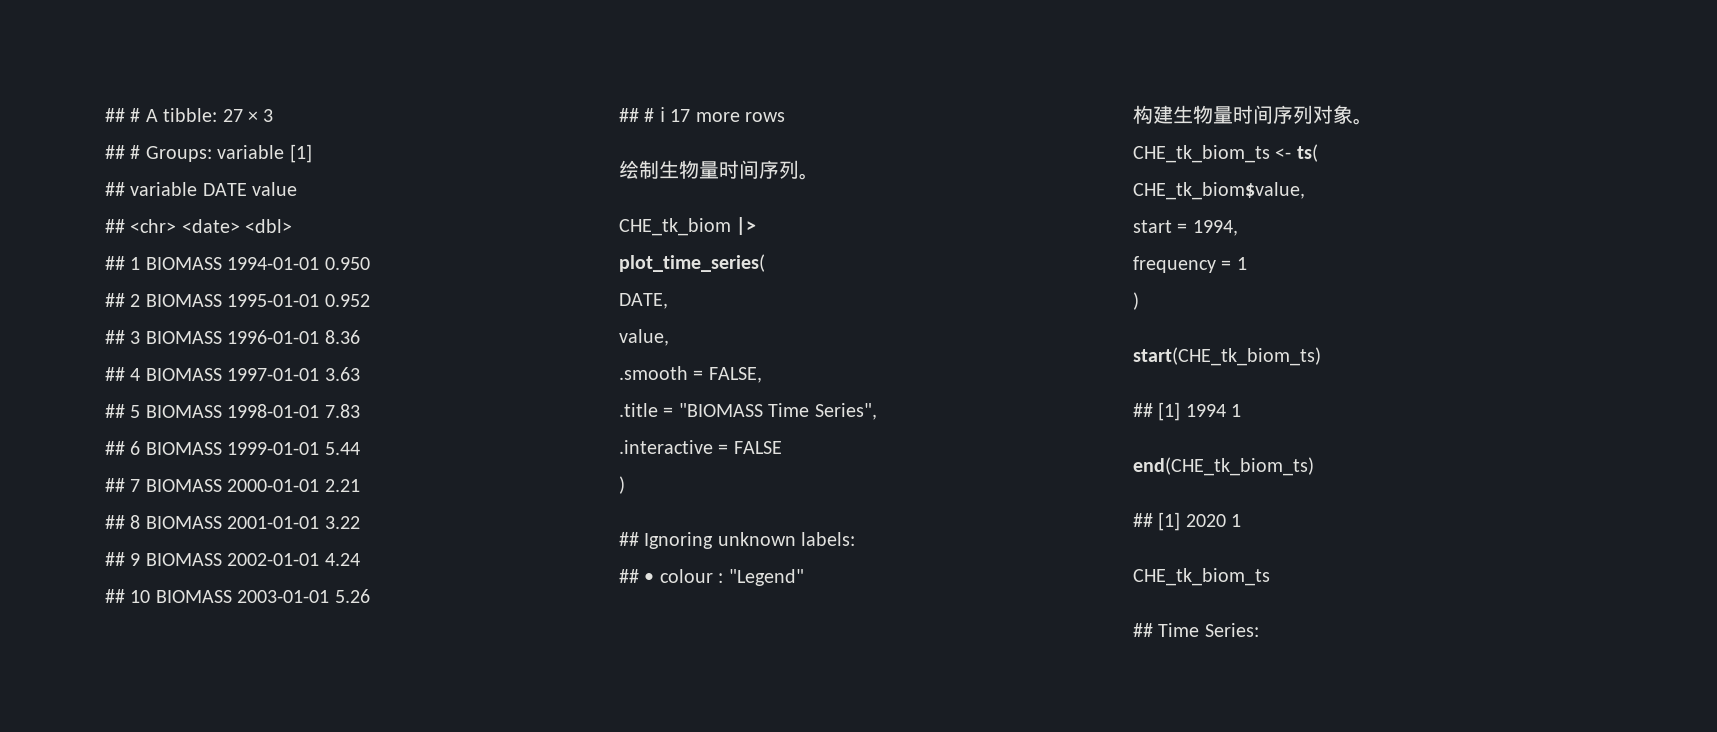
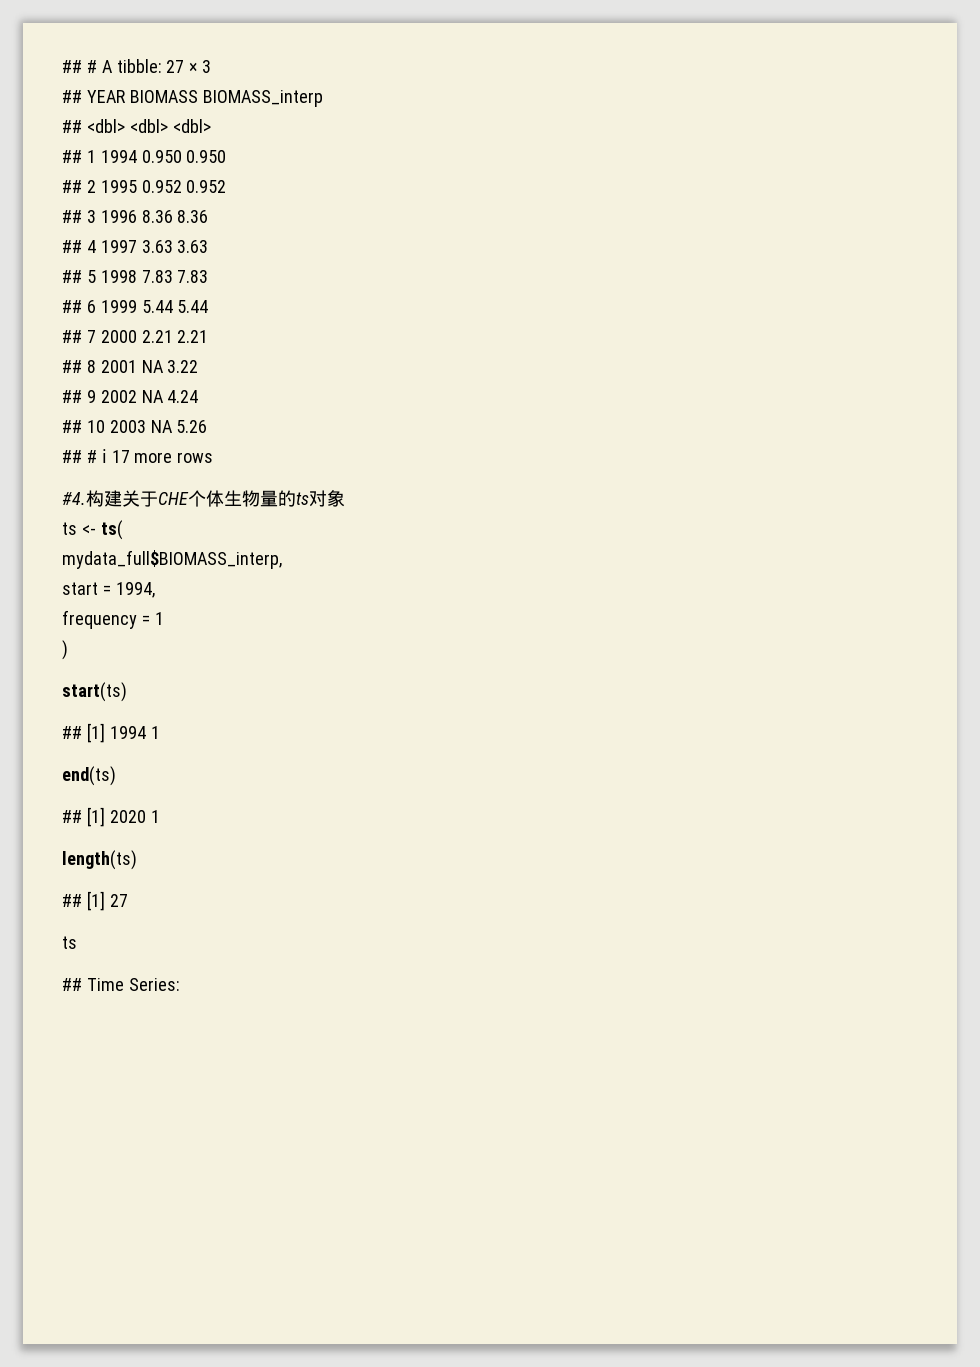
[130,144,312,163] [105,182,298,196] [105,219,240,233] # Groups: variable [1] // ## variable DATE value // ## <chr> <date> -> [86,90,323,107] [62,119,168,133] YEAR BIOMASS BIOMASS_interp // ## <dbl> <dbl>
[145,257,320,270] BIOMASS 1994-01-01 -> [100,150,182,163] 1994 0.950
[145,294,320,307] BIOMASS 1995-01-01 -> [100,180,182,193] 1995 0.952
[145,330,320,344] BIOMASS 1996-01-01 -> [100,210,173,223] 1996 8.36
[145,368,320,381] BIOMASS 1997-01-01 -> [100,240,173,253] 1997 3.63
[145,404,320,418] BIOMASS 1998-01-01 -> [100,270,173,283] 1998 7.83
[145,442,320,455] BIOMASS 1999-01-01 -> [100,300,173,313] 1999 5.44
[145,479,320,492] BIOMASS 2000-01-01 -> [100,330,173,343] 2000 2.21
[145,516,320,529] BIOMASS 2001-01-01 -> [100,360,164,373] 2001 NA
[145,553,320,566] BIOMASS 2002-01-01 -> [100,390,164,403] 2002 NA
[155,590,330,603] BIOMASS 2003-01-01 -> [109,420,173,433] 2003 NA
[619,160,819,180] [619,217,757,236] [619,254,765,272] [619,293,668,309] [619,329,669,346] [619,366,762,383] [619,403,877,420] [619,440,782,454] [619,476,625,494] [619,532,856,549] [619,569,804,586] [1133,105,1313,124] 绘制生物量时间序列。 // CHE_tk_biom |> // plot_time_series( // DATE, // value, // .smooth = FALSE, // .title = "BIOMASS Time Series", // .interactive = FALSE // ) // ## Ignoring unknown labels: // ## • colour : "Legend" // 构建生物量时间序列 -> [62,490,309,507] #4.构建关于CHE个体生物量的ts
[1353,118,1373,125] [1133,145,1270,163] 。 // CHE_tk_biom_ts -> [62,522,77,535] // ts
[1133,182,1305,200] CHE_tk_biom$value, -> [62,550,282,569] mydata_full$BIOMASS_interp,
[1133,347,1321,366] start(CHE_tk_biom_ts) -> [62,682,127,702] start(ts)
[1133,457,1314,476] end(CHE_tk_biom_ts) -> [62,766,116,786] end(ts)
[1133,568,1270,586] CHE_tk_biom_ts -> [62,850,137,870] [62,891,128,911] [62,936,77,949] length(ts) // ## [1] 27 // ts

